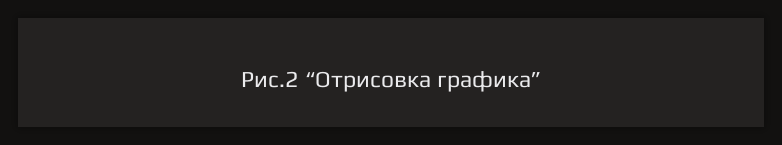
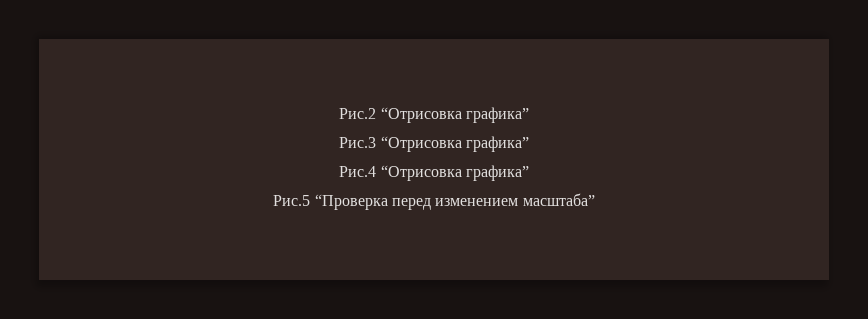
(541, 81) none -> [339,136,529,152] [339,165,529,181] [273,193,595,210] // Рис.3 “Отрисовка графика” // Рис.4 “Отрисовка графика” // Рис.5 “Проверка перед изменением масштаба”

